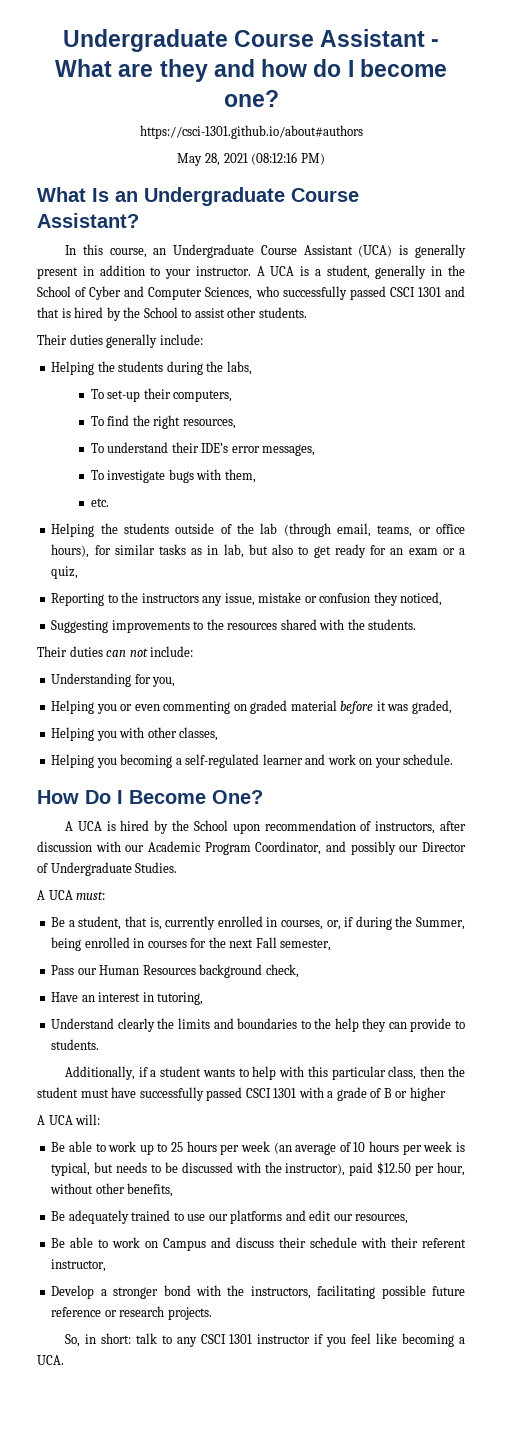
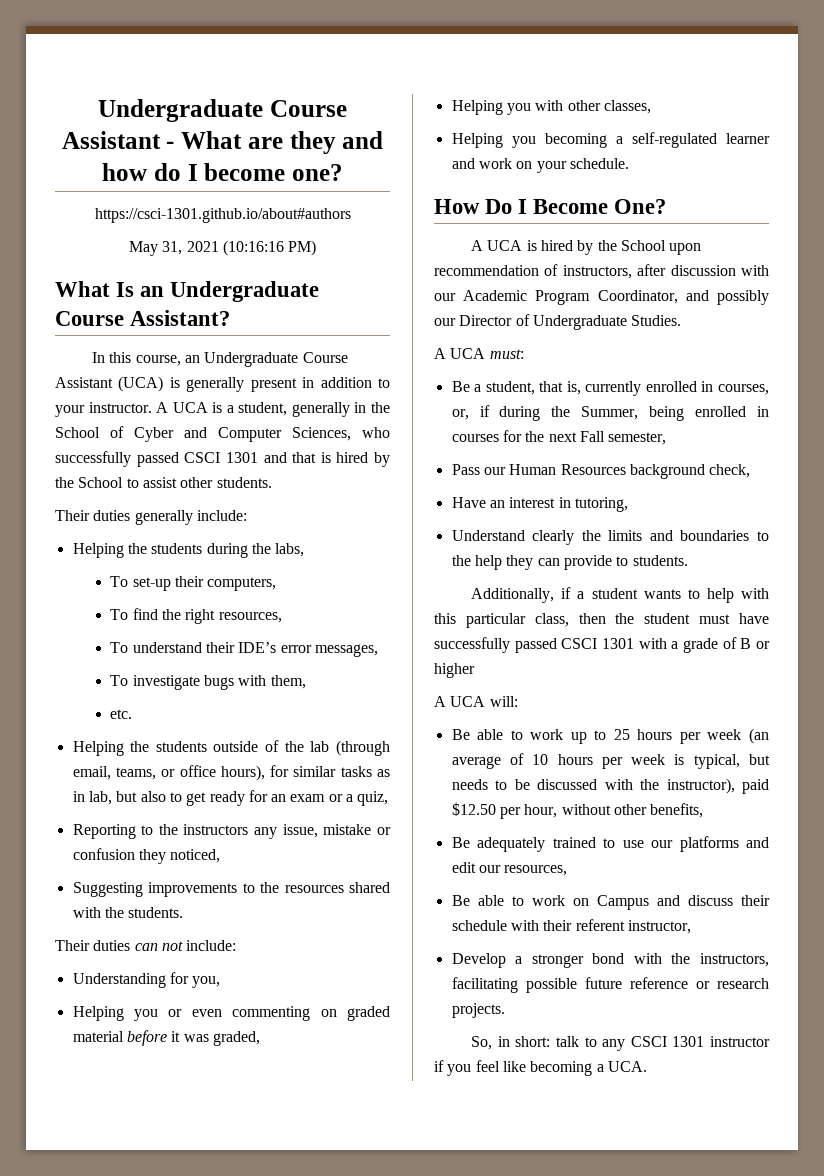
[204,152,298,166] 28, 2021 (08:12:16 -> [162,240,284,256] 31, 2021 (10:16:16

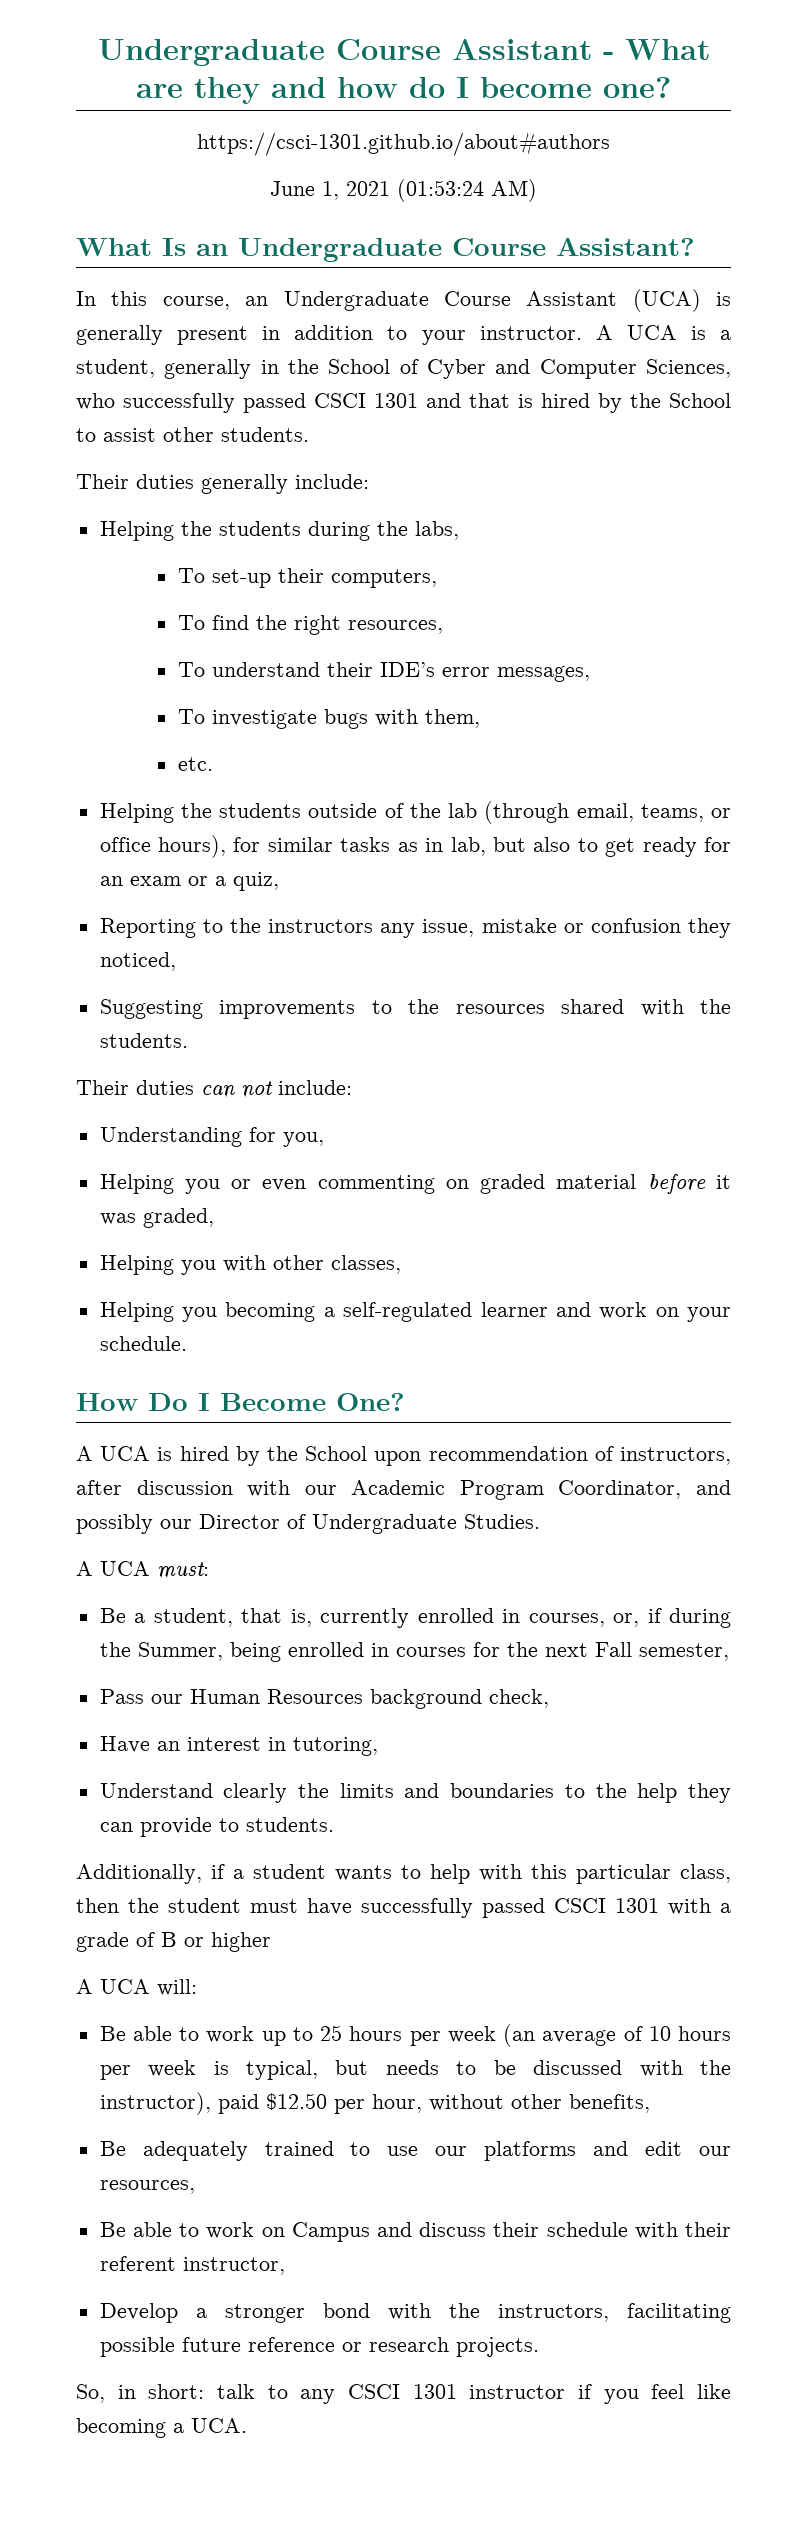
[128,240,317,256] May 31, 2021 (10:16:16 PM) -> [270,179,537,202] June 1, 2021 (01:53:24 AM)

